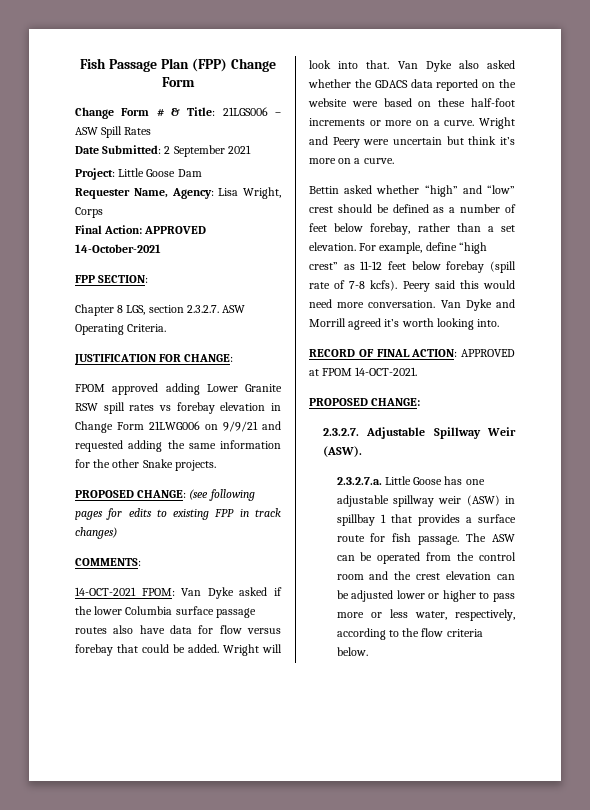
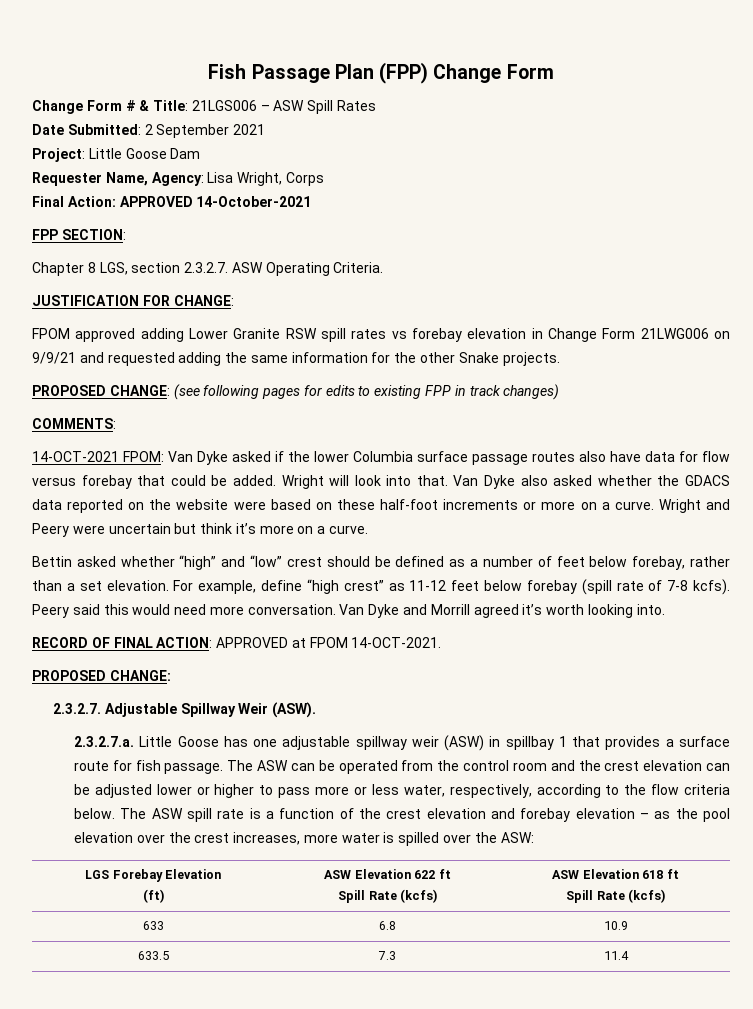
(368, 651) none -> [120,808,730,822] [73,832,534,846] [85,869,221,882] [142,889,164,903] [324,869,451,879] [338,889,437,903] [552,869,679,879] [566,889,665,903] [142,921,164,930] [379,921,396,930] [603,921,628,930] [137,951,169,960] [378,951,396,960] [603,951,629,960] The ASW spill rate is a function of the crest elevation and forebay elevation – as the pool elevation over the crest increases, more water is spilled over the ASW: // LGS Forebay Elevation // (ft) | ASW Elevation 622 ft // Spill Rate (kcfs) | ASW Elevation 618 ft // Spill Rate (kcfs) // 633 | 6.8 | 10.9 // 633.5 | 7.3 | 11.4

